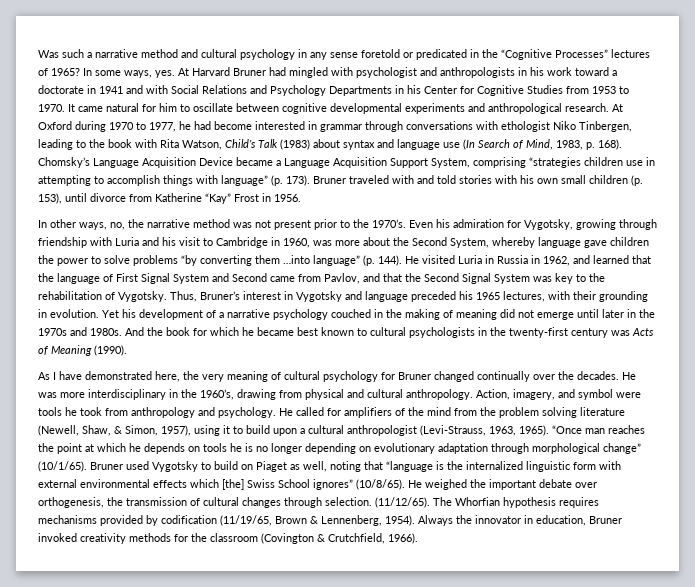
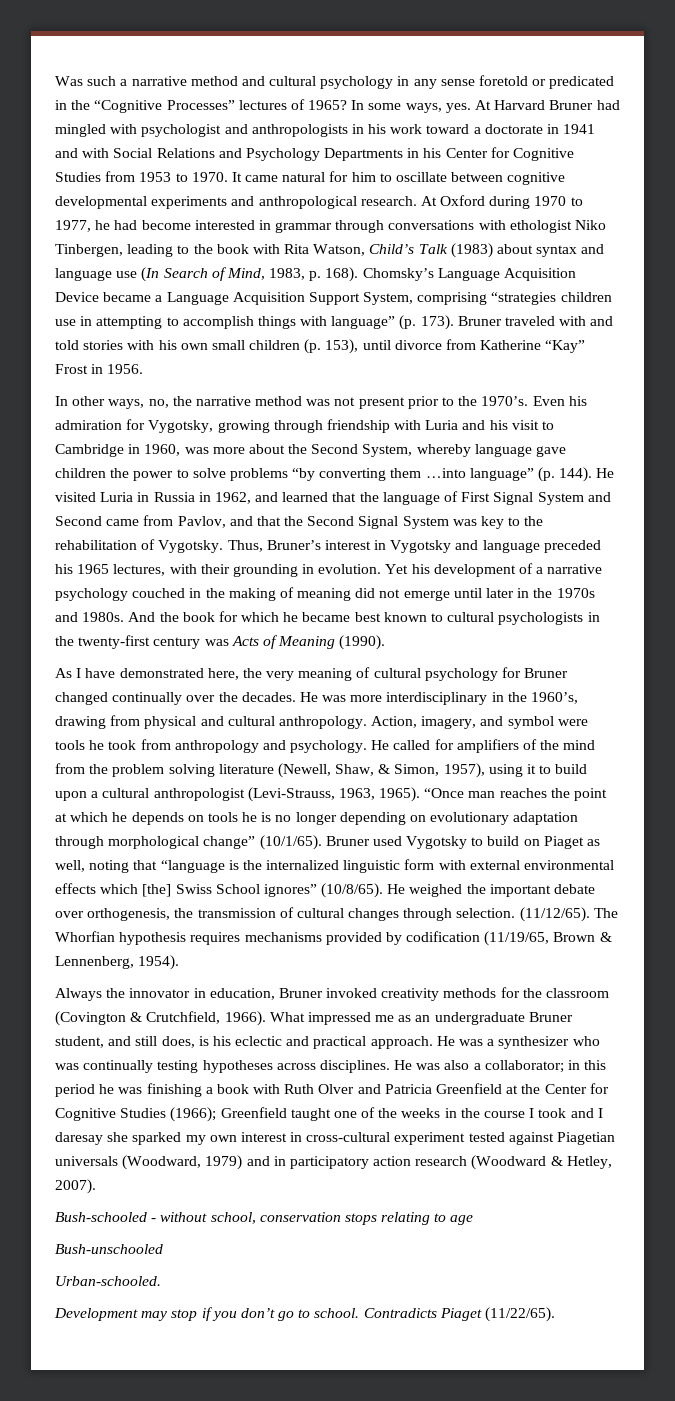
(415, 520) none -> (180, 962) //
(418, 538) none -> [269,1012,573,1025] [55,1036,600,1049] [55,1060,607,1073] [55,1083,609,1097] [55,1107,603,1122] [55,1132,616,1145] [55,1155,612,1170] [55,1179,96,1194] [55,1212,474,1225] [55,1244,163,1254] [55,1276,161,1286] [54,1307,556,1322] What impressed me as an undergraduate Bruner student, and still does, is his eclectic and practical approach. He was a synthesizer who was continually testing hypotheses across disciplines. He was also a collaborator; in this period he was finishing a book with Ruth Olver and Patricia Greenfield at the Center for Cognitive Studies (1966); Greenfield taught one of the weeks in the course I took and I daresay she sparked my own interest in cross-cultural experiment tested against Piagetian universals (Woodward, 1979) and in participatory action research (Woodward & Hetley, 2007). // Bush-schooled - without school, conservation stops relating to age // Bush-unschooled // Urban-schooled. // Development may stop if you don’t go to school. Contradicts Piaget (11/22/65).

